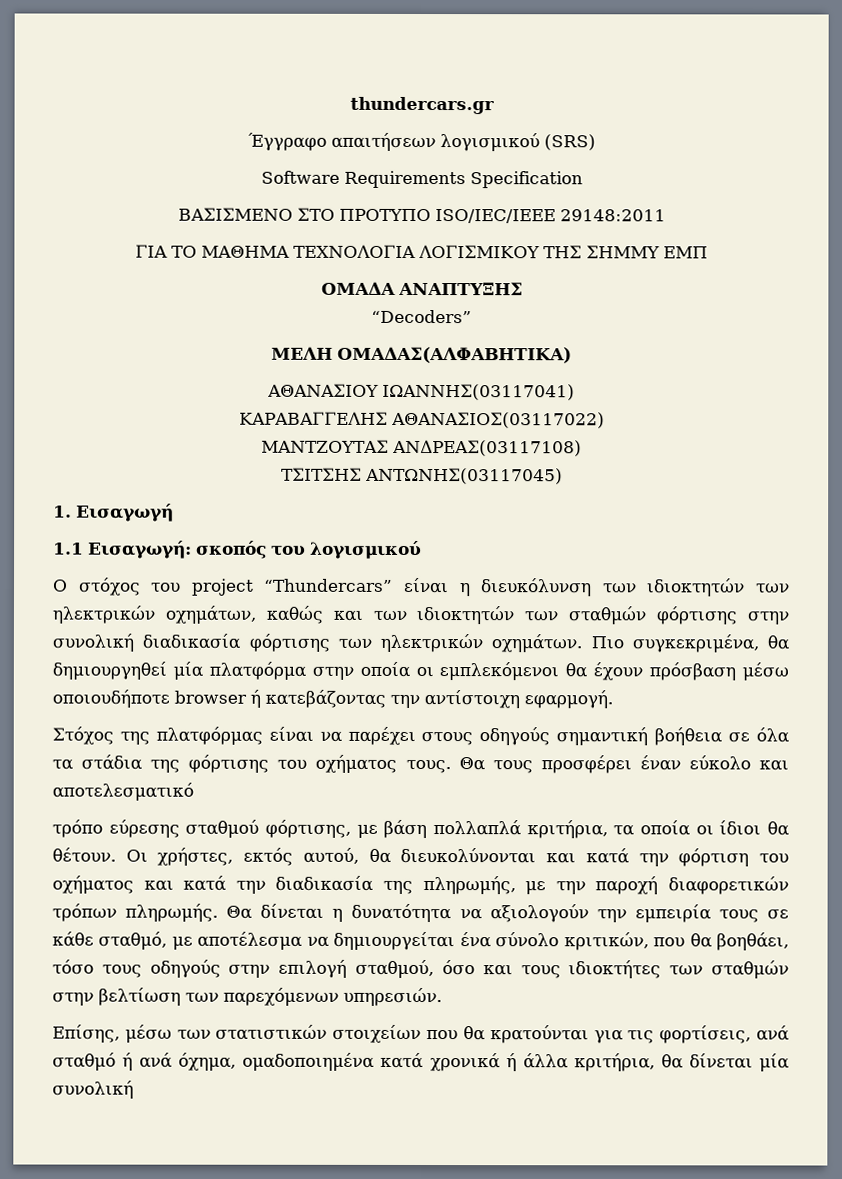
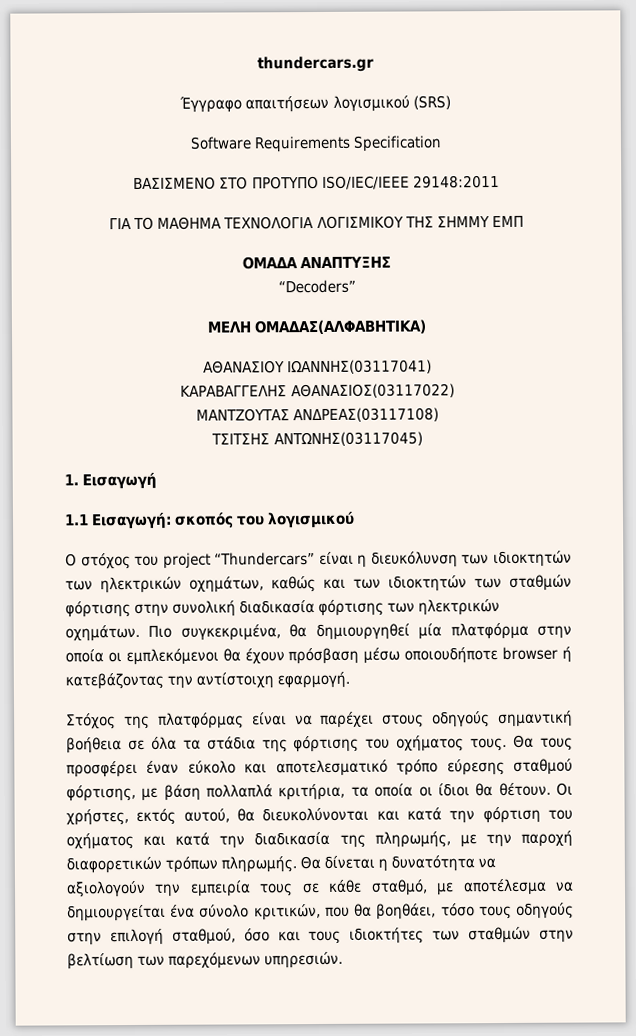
(194, 791) // -> (388, 768) none
[52,1024,791,1044] [52,1052,791,1072] [52,1080,134,1099] // Επίσης, μέσω των στατιστικών στοιχείων που θα κρατούνται για τις φορτίσεις, ανά σταθμό ή ανά όχημα, ομαδοποιημένα κατά χρονικά ή άλλα κριτήρια, θα δίνεται μία συνολική -> (344, 960) none

